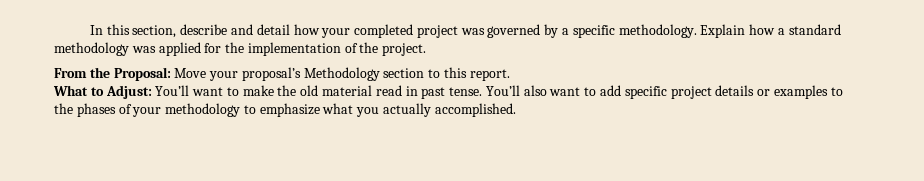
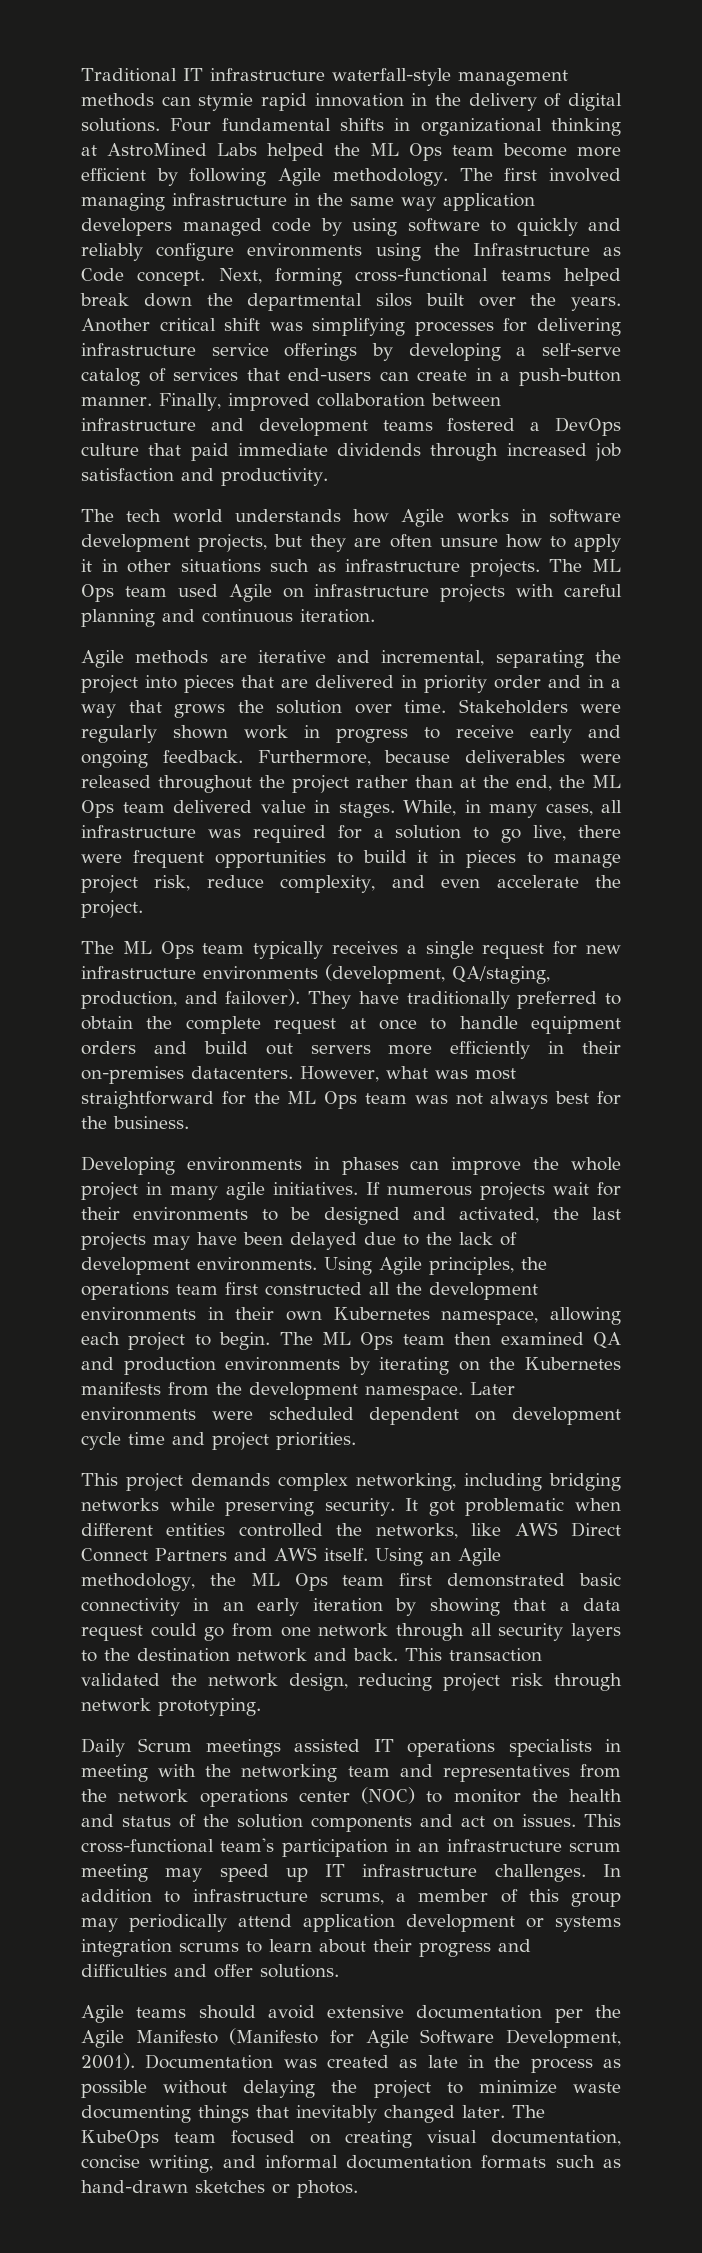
[89,24,841,38] [54,42,427,56] [54,67,510,81] [53,85,843,99] [54,103,516,117] In this section, describe and detail how your completed project was governed by a specific methodology. Explain how a standard methodology was applied for the implementation of the project. // From the Proposal: Move your proposal’s Methodology section to this report. // What to Adjust: You’ll want to make the old material read in past tense. You’ll also want to add specific project details or examples to the phases of your methodology to emphasize what you actually accomplished. -> [81,68,568,86] [81,93,622,111] [81,118,621,136] [81,143,621,161] [81,168,621,186] [81,193,535,211] [81,218,621,236] [81,243,622,261] [81,268,621,286] [80,293,621,311] [81,318,621,336] [81,343,621,361] [81,368,621,386] [81,393,501,411] [81,417,621,436] [81,443,621,461] [81,468,328,486] [81,509,621,527] [81,534,621,552] [81,559,621,577] [81,584,622,602] [81,609,375,627] [81,650,621,668] [81,675,621,693] [81,699,621,718] [81,725,621,743] [81,750,621,768] [81,775,621,793] [81,800,622,818] [81,825,622,843] [81,850,622,868] [81,875,621,893] [81,900,143,918] [81,941,621,959] [81,964,550,984] [81,989,621,1009] [81,1016,621,1034] [81,1041,621,1059] [81,1066,516,1084] [81,1091,622,1109] [81,1116,189,1129] [81,1156,621,1175] [81,1182,621,1200] [81,1207,621,1225] [81,1232,517,1250] [81,1257,547,1275] [81,1282,538,1300] [81,1307,621,1325] [81,1332,621,1350] [81,1357,621,1375] [81,1382,515,1400] [81,1407,621,1425] [81,1432,356,1450] [81,1473,621,1491] [81,1498,621,1516] [81,1522,621,1539] [81,1547,501,1566] [81,1573,621,1591] [81,1598,622,1616] [81,1623,621,1641] [81,1648,542,1662] [81,1673,622,1691] [81,1698,261,1716] [81,1738,621,1757] [81,1764,622,1782] [81,1787,622,1807] [81,1814,621,1832] [81,1838,621,1857] [81,1864,621,1882] [81,1889,621,1907] [81,1914,621,1932] [81,1939,531,1957] [81,1964,339,1978] [81,2005,621,2023] [81,2028,621,2048] [81,2053,621,2073] [81,2080,622,2098] [81,2105,545,2123] [81,2130,621,2148] [81,2155,621,2173] [81,2180,358,2198] Traditional IT infrastructure waterfall-style management methods can stymie rapid innovation in the delivery of digital solutions. Four fundamental shifts in organizational thinking at AstroMined Labs helped the ML Ops team become more efficient by following Agile methodology. The first involved managing infrastructure in the same way application developers managed code by using software to quickly and reliably configure environments using the Infrastructure as Code concept. Next, forming cross-functional teams helped break down the departmental silos built over the years. Another critical shift was simplifying processes for delivering infrastructure service offerings by developing a self-serve catalog of services that end-users can create in a push-button manner. Finally, improved collaboration between infrastructure and development teams fostered a DevOps culture that paid immediate dividends through increased job satisfaction and productivity. // The tech world understands how Agile works in software development projects, but they are often unsure how to apply it in other situations such as infrastructure projects. The ML Ops team used Agile on infrastructure projects with careful planning and continuous iteration. // Agile methods are iterative and incremental, separating the project into pieces that are delivered in priority order and in a way that grows the solution over time. Stakeholders were regularly shown work in progress to receive early and ongoing feedback. Furthermore, because deliverables were released throughout the project rather than at the end, the ML Ops team delivered value in stages. While, in many cases, all infrastructure was required for a solution to go live, there were frequent opportunities to build it in pieces to manage project risk, reduce complexity, and even accelerate the project. // The ML Ops team typically receives a single request for new infrastructure environments (development, QA/staging, production, and failover). They have traditionally preferred to obtain the complete request at once to handle equipment orders and build out servers more efficiently in their on-premises datacenters. However, what was most straightforward for the ML Ops team was not always best for the business. // Developing environments in phases can improve the whole project in many agile initiatives. If numerous projects wait for their environments to be designed and activated, the last projects may have been delayed due to the lack of development environments. Using Agile principles, the operations team first constructed all the development environments in their own Kubernetes namespace, allowing each project to begin. The ML Ops team then examined QA and production environments by iterating on the Kubernetes manifests from the development namespace. Later environments were scheduled dependent on development cycle time and project priorities. // This project demands complex networking, including bridging networks while preserving security. It got problematic when different entities controlled the networks, like AWS Direct Connect Partners and AWS itself. Using an Agile methodology, the ML Ops team first demonstrated basic connectivity in an early iteration by showing that a data request could go from one network through all security layers to the destination network and back. This transaction validated the network design, reducing project risk through network prototyping. // Daily Scrum meetings assisted IT operations specialists in meeting with the networking team and representatives from the network operations center (NOC) to monitor the health and status of the solution components and act on issues. This cross-functional team's participation in an infrastructure scrum meeting may speed up IT infrastructure challenges. In addition to infrastructure scrums, a member of this group may periodically attend application development or systems integration scrums to learn about their progress and difficulties and offer solutions. // Agile teams should avoid extensive documentation per the Agile Manifesto (Manifesto for Agile Software Development, 2001). Documentation was created as late in the process as possible without delaying the project to minimize waste documenting things that inevitably changed later. The KubeOps team focused on creating visual documentation, concise writing, and informal documentation formats such as hand-drawn sketches or photos.

